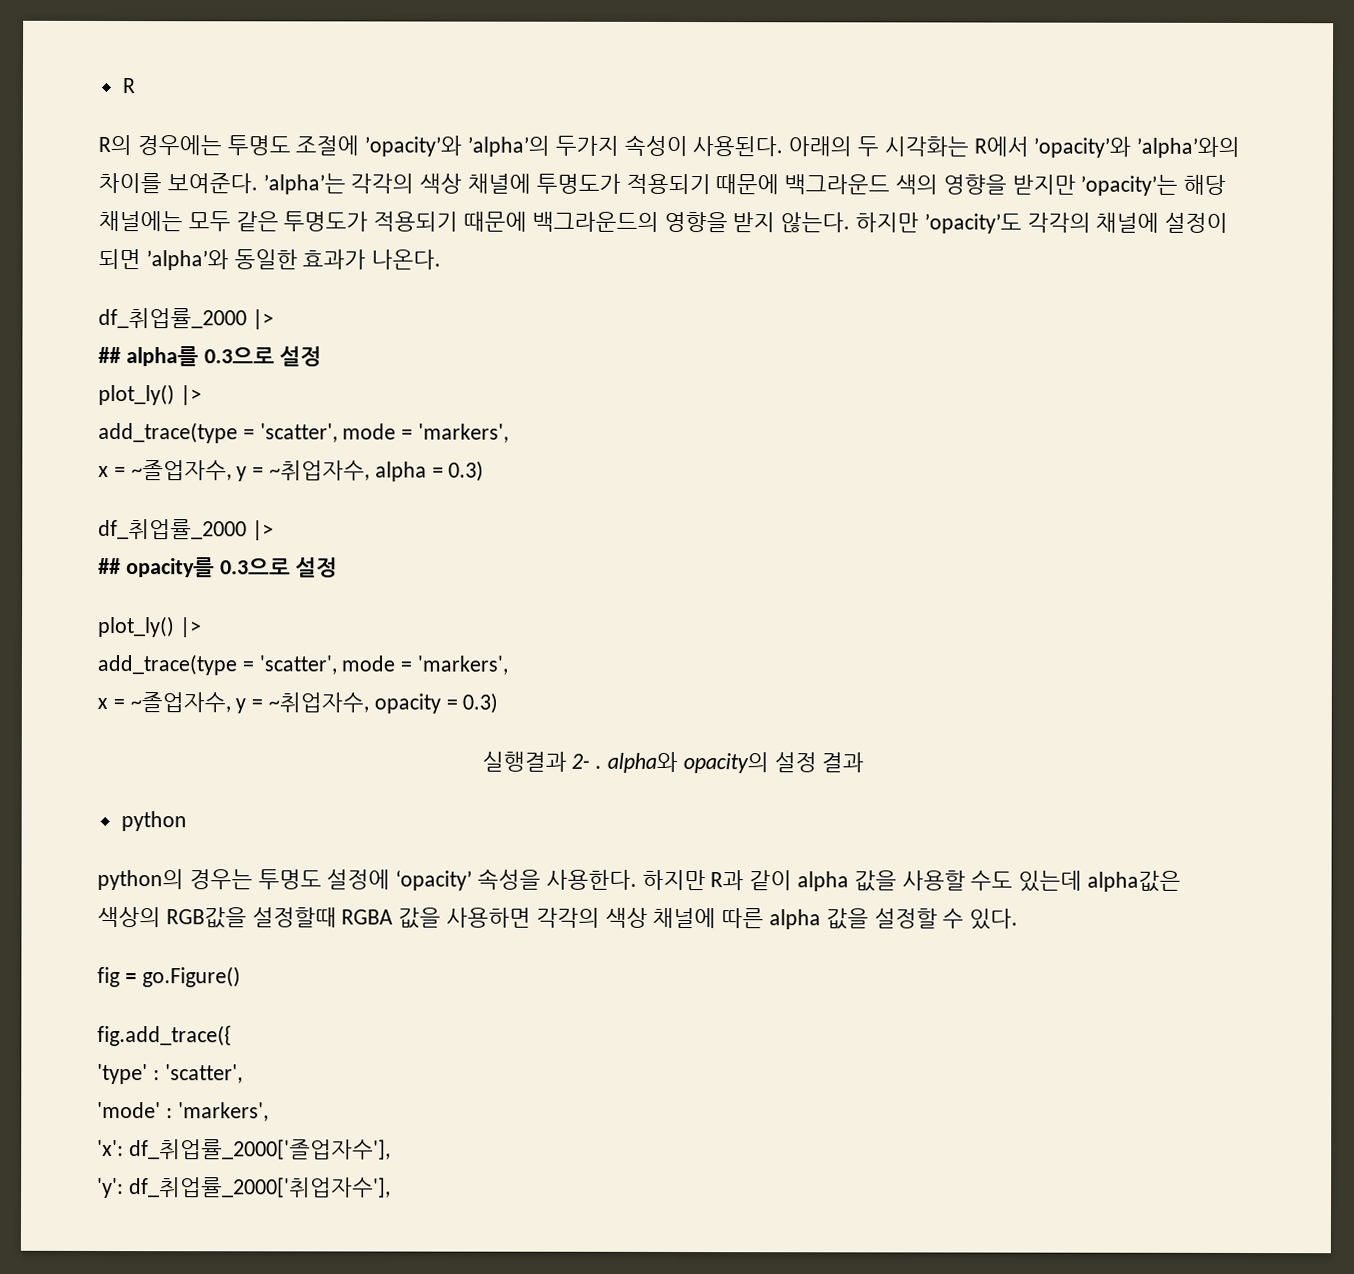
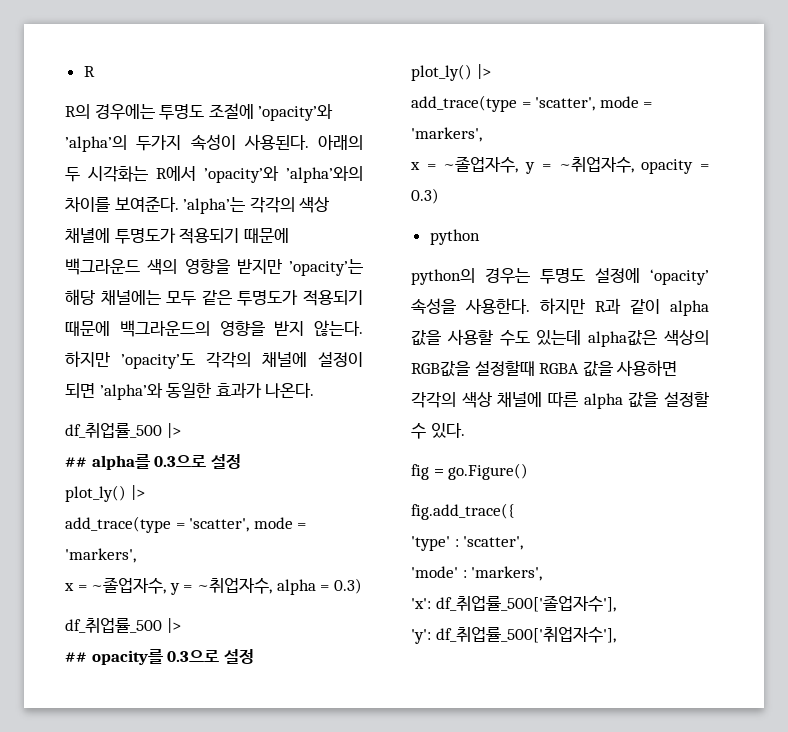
[98,307,247,329] df_취업률_2000 -> [65,423,162,438] df_취업률_500
[98,518,247,540] df_취업률_2000 -> [65,618,162,633] df_취업률_500
[481,751,865,774] // 실행결과 2- . alpha와 opacity의 설정 결과 -> (439, 196) none
[128,1139,391,1160] df_취업률_2000['졸업자수'], -> [435,595,616,612] df_취업률_500['졸업자수'],
[128,1177,391,1198] df_취업률_2000['취업자수'], -> [435,627,616,643] df_취업률_500['취업자수'],

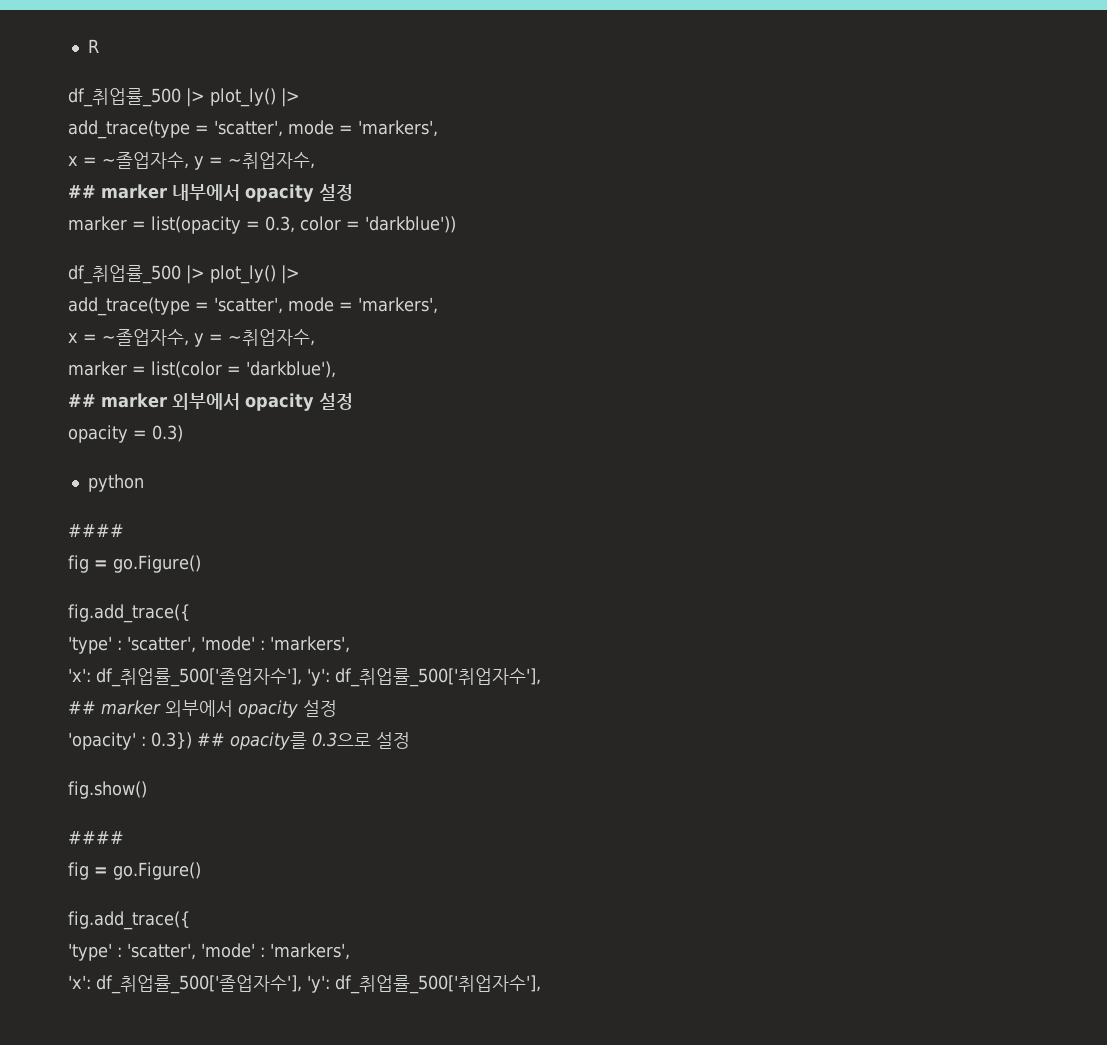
[65,103,334,121] [65,134,363,152] [65,166,363,183] [65,196,330,214] [65,228,289,244] [65,258,363,276] [65,289,363,306] [65,320,363,337] [65,351,363,369] [65,382,315,400] [65,423,181,438] [65,454,241,470] R의 경우에는 투명도 조절에 ’opacity’와 ’alpha’의 두가지 속성이 사용된다. 아래의 두 시각화는 R에서 ’opacity’와 ’alpha’와의 차이를 보여준다. ’alpha’는 각각의 색상 채녈에 투명도가 적용되기 때문에 백그라운드 색의 영향을 받지만 ’opacity’는 해당 채널에는 모두 같은 투명도가 적용되기 때문에 백그라운드의 영향을 받지 않는다. 하지만 ’opacity’도 각각의 채널에 설정이 되면 ’alpha’와 동일한 효과가 나온다. // df_취업률_500 |> // ## alpha를 0.3으로 설정 // -> [68,88,205,107] df_취업률_500 |>
[276,578,362,595] [65,618,181,633] [65,649,254,665] alpha = 0.3) // df_취업률_500 |> // ## opacity를 0.3으로 설정 // -> [68,184,353,202] [68,216,456,234] [68,265,205,284] // ## marker 내부에서 opacity 설정 // marker = list(opacity = 0.3, color = 'darkblue')) // df_취업률_500 |>
[641,159,709,174] [411,188,439,204] [429,229,480,245] [411,268,709,285] [411,298,709,316] [411,329,709,347] [411,360,678,377] [411,391,709,409] [411,423,465,439] [411,463,529,480] [411,503,515,520] [411,536,524,551] [411,566,543,581] [411,595,616,612] [411,627,616,644] opacity = 0.3) // python // python의 경우는 투명도 설정에 ‘opacity’ 속성을 사용한다. 하지만 R과 같이 alpha 값을 사용할 수도 있는데 alpha값은 색상의 RGB값을 설정할때 RGBA 값을 사용하면 각각의 색상 채널에 따른 alpha 값을 설정할 수 있다. // fig = go.Figure() // fig.add_trace({ // 'type' : 'scatter', // 'mode' : 'markers', // 'x': df_취업률_500['졸업자수'], // 'y': df_취업률_500['취업자수'], -> [68,361,336,378] [68,393,353,411] [68,425,183,443] [87,474,144,492] [68,524,124,537] [68,555,201,573] [68,604,190,623] [68,636,350,654] [68,668,541,687] [68,700,337,718] [68,732,410,750] [68,781,147,799] [68,831,124,844] [68,862,201,880] [68,911,190,930] [68,943,350,961] [68,975,541,994] // marker = list(color = 'darkblue'), // ## marker 외부에서 opacity 설정 // opacity = 0.3) // python // #### // fig = go.Figure() // fig.add_trace({ // 'type' : 'scatter', 'mode' : 'markers', // 'x': df_취업률_500['졸업자수'], 'y': df_취업률_500['취업자수'], // ## marker 외부에서 opacity 설정 // 'opacity' : 0.3}) ## opacity를 0.3으로 설정 // fig.show() // #### // fig = go.Figure() // fig.add_trace({ // 'type' : 'scatter', 'mode' : 'markers', // 'x': df_취업률_500['졸업자수'], 'y': df_취업률_500['취업자수'],

